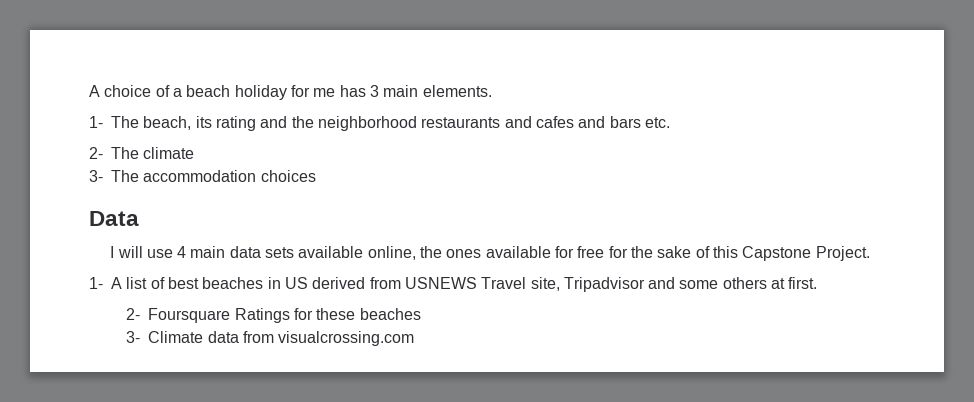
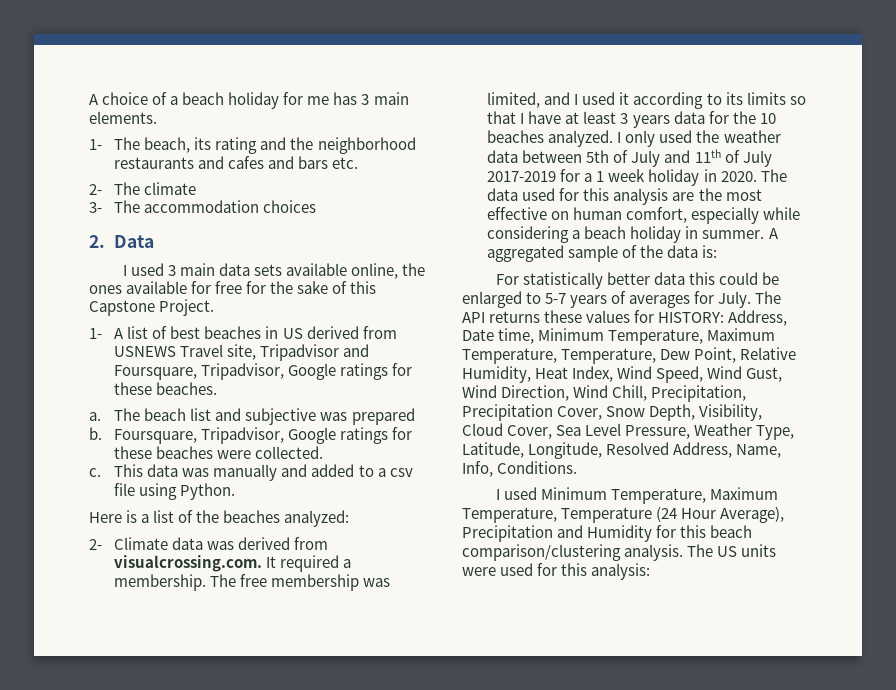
(316, 176) none -> [89,235,105,248] 2.
[117,246,187,258] will use 4 -> [130,263,176,276] used 3
[679,277,818,289] [126,308,421,323] [126,331,415,346] some others at first. // 2- Foursquare Ratings for these beaches // 3- Climate data from visualcrossing.com -> [114,363,413,380] [114,382,218,395] [89,408,415,425] [89,427,413,444] [114,446,324,459] [89,464,413,481] [114,483,236,500] [89,510,350,527] [89,537,329,550] [114,555,352,572] [114,574,391,591] [487,92,806,109] [487,111,776,128] [487,130,781,147] [487,149,772,167] [487,169,787,186] [487,188,762,205] [487,207,801,224] [487,226,779,243] [487,245,718,262] [495,272,780,289] [462,291,782,308] [462,310,788,326] [462,328,776,345] [462,347,797,364] [462,366,783,383] [462,385,747,402] [462,404,763,421] [462,423,795,440] [462,442,782,459] [462,461,578,477] [495,487,778,504] [462,506,785,523] [462,525,753,542] [462,544,777,561] [462,563,651,580] Foursquare, Tripadvisor, Google ratings for these beaches. // a. The beach list and subjective was prepared // b. Foursquare, Tripadvisor, Google ratings for these beaches were collected. // c. This data was manually and added to a csv file using Python. // Here is a list of the beaches analyzed: // 2- Climate data was derived from visualcrossing.com. It required a membership. The free membership was limited, and I used it according to its limits so that I have at least 3 years data for the 10 beaches analyzed. I only used the weather data between 5th of July and 11th of July 2017-2019 for a 1 week holiday in 2020. The data used for this analysis are the most effective on human comfort, especially while considering a beach holiday in summer. A aggregated sample of the data is: // For statistically better data this could be enlarged to 5-7 years of averages for July. The API returns these values for HISTORY: Address, Date time, Minimum Temperature, Maximum Temperature, Temperature, Dew Point, Relative Humidity, Heat Index, Wind Speed, Wind Gust, Wind Direction, Wind Chill, Precipitation, Precipitation Cover, Snow Depth, Visibility, Cloud Cover, Sea Level Pressure, Weather Type, Latitude, Longitude, Resolved Address, Name, Info, Conditions. // I used Minimum Temperature, Maximum Temperature, Temperature (24 Hour Average), Precipitation and Humidity for this beach comparison/clustering analysis. The US units were used for this analysis:

